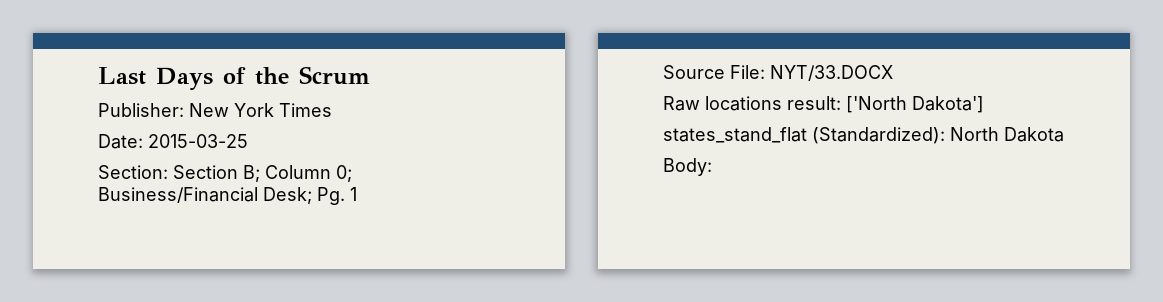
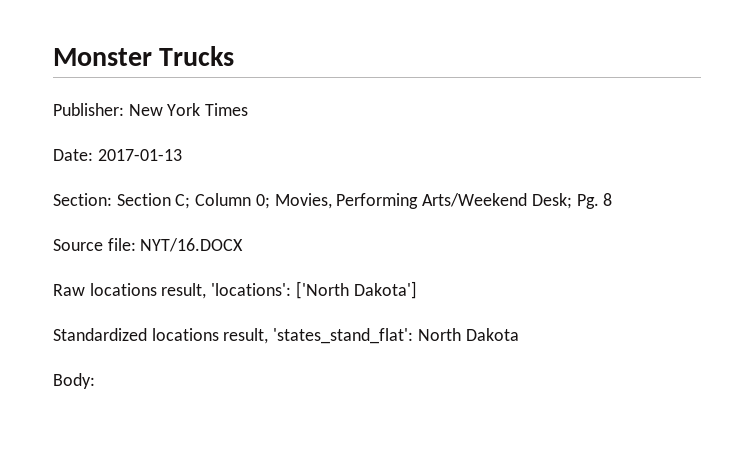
[98,66,370,91] Last Days of the Scrum -> [53,46,235,66] Monster Trucks
[148,134,248,148] 2015-03-25 -> [97,149,182,161] 2017-01-13
[243,165,260,182] B; -> [175,194,191,209] C;
[98,187,258,203] Business/Financial -> [274,193,528,209] Movies, Performing Arts/Weekend
[350,187,357,201] 1 -> [603,193,613,206] 8
[730,65,893,81] File: NYT/33.DOCX -> [107,238,244,252] file: NYT/16.DOCX
[787,96,841,110] result: -> [161,283,292,299] result, 'locations':
[663,127,945,144] states_stand_flat (Standardized): -> [53,328,414,344] Standardized locations result, 'states_stand_flat':

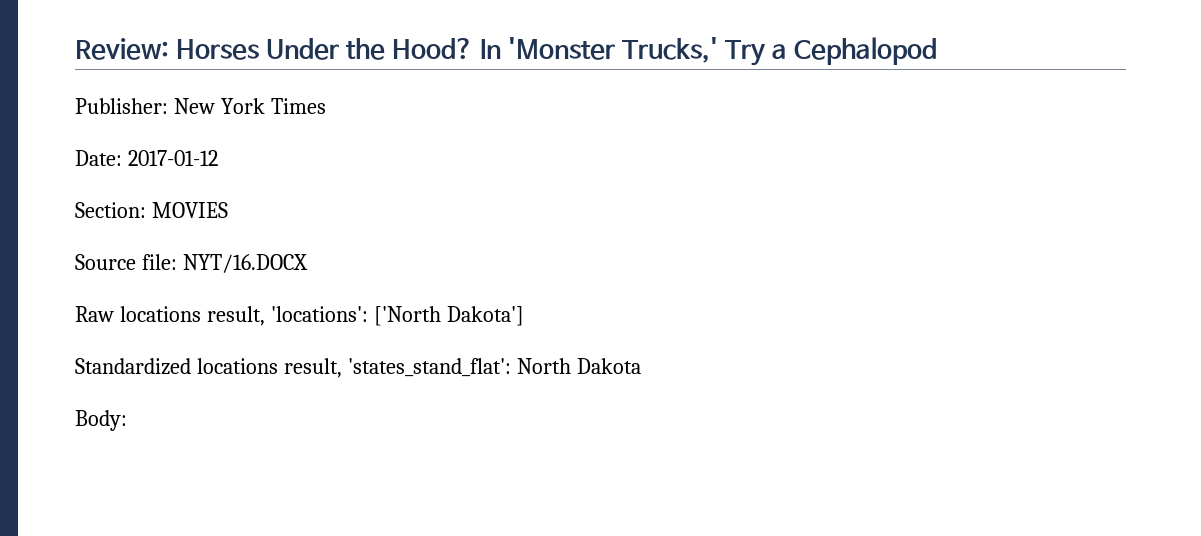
[53,46,235,66] Monster Trucks -> [75,37,938,66] Review: Horses Under the Hood? In 'Monster Trucks,' Try a Cephalopod
[97,149,182,161] 2017-01-13 -> [127,150,218,166] 2017-01-12
[116,193,613,209] Section C; Column 0; Movies, Performing Arts/Weekend Desk; Pg. 8 -> [151,202,228,218] MOVIES

